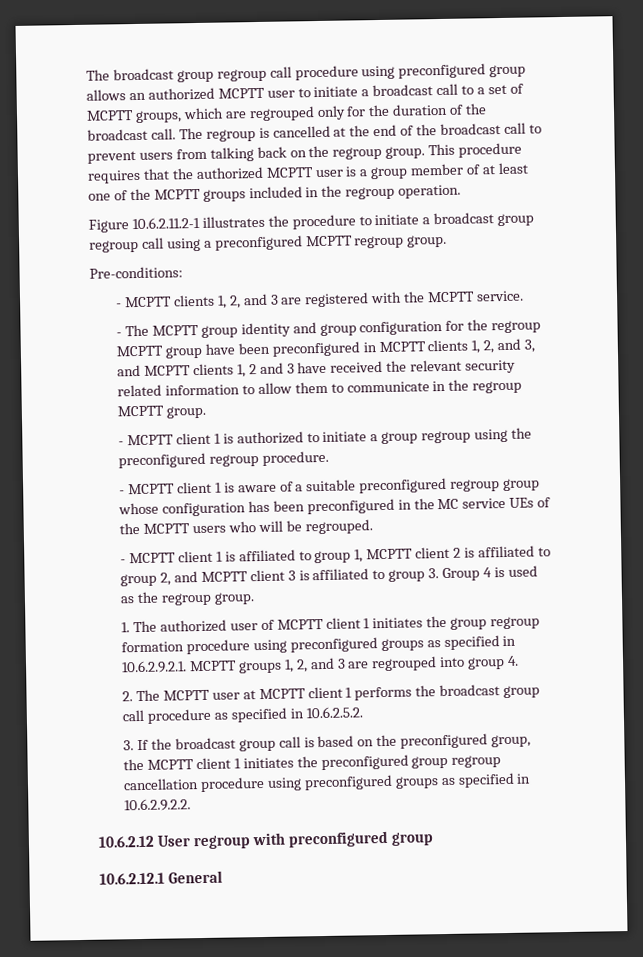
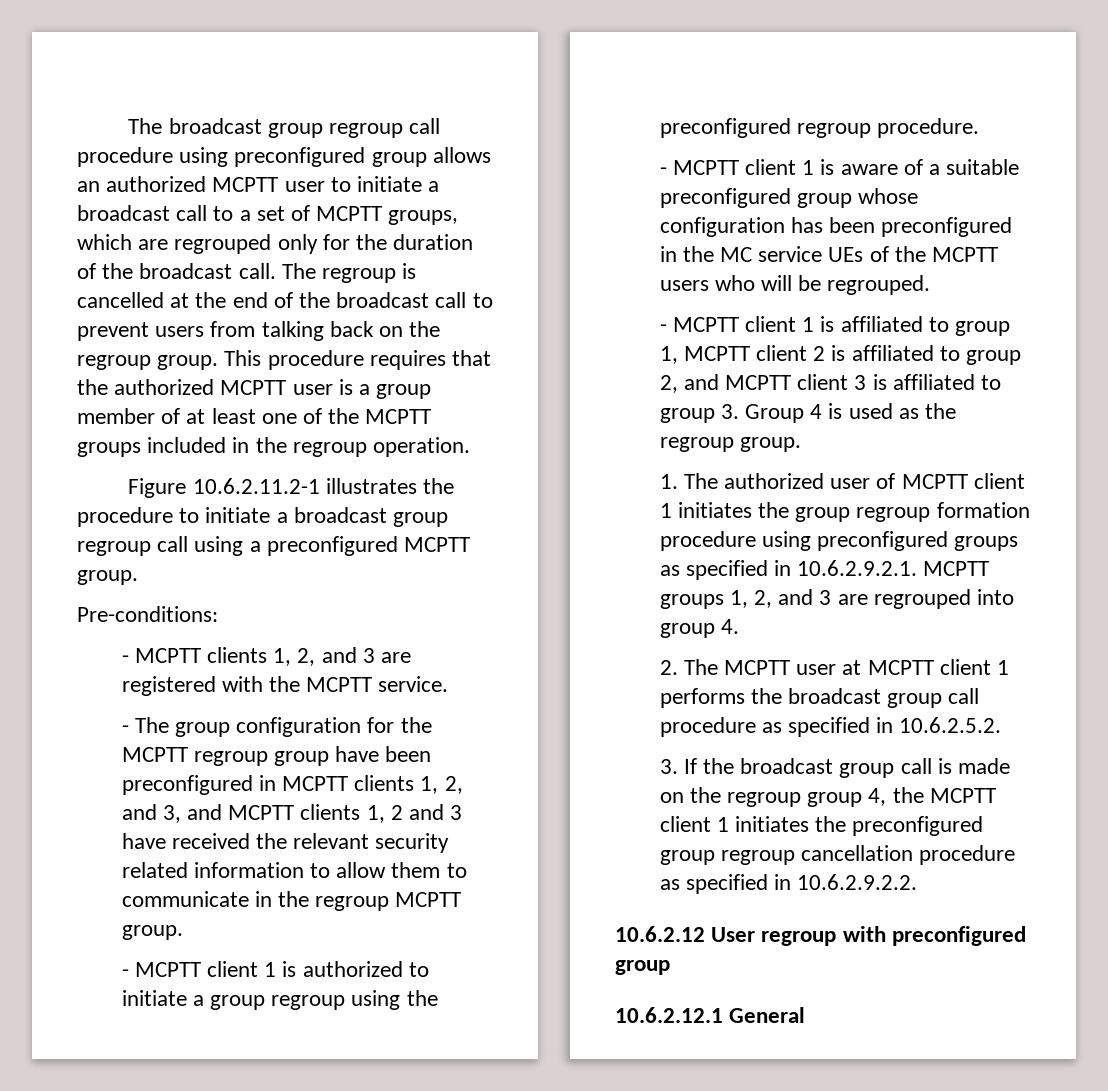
[354,235,405,249] regroup -> (471, 544) none
[151,322,317,338] MCPTT group identity and -> (169, 725) none
[491,320,542,334] [116,345,164,357] regroup MCPTT -> [121,747,268,766] MCPTT regroup
[450,479,501,492] regroup -> (791, 198) none
[317,733,532,749] based on the preconfigured group, -> [957,758,1010,774] [659,787,887,807] made on the regroup group 4,
[266,774,439,791] using preconfigured groups -> (1016, 855) none

